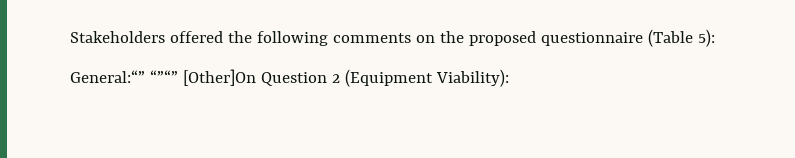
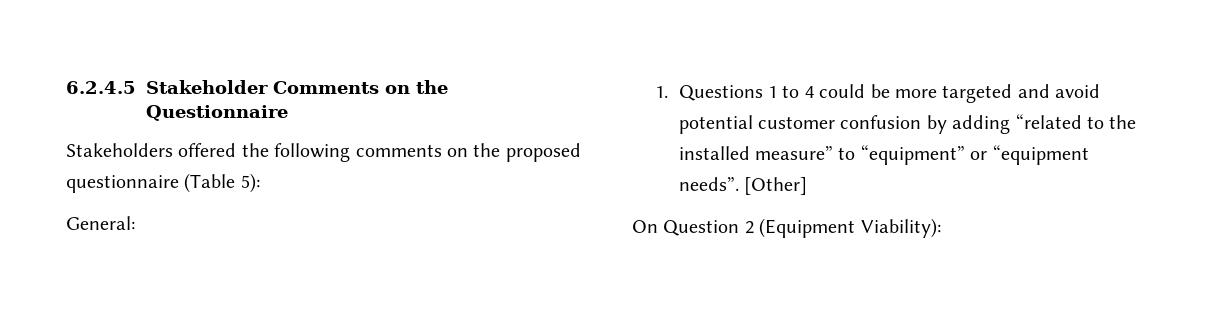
(70, 37) none -> [66,80,448,94] [146,105,288,121] 6.2.4.5 Stakeholder Comments on the Questionnaire //
[70,69,256,86] General:“” “”“” [Other]On -> [66,216,135,230] [655,84,1101,103] [678,114,1137,134] [678,145,1089,165] [678,176,808,195] [632,220,658,233] General: // 1. Questions 1 to 4 could be more targeted and avoid potential customer confusion by adding “related to the installed measure” to “equipment” or “equipment needs”. [Other] // On

